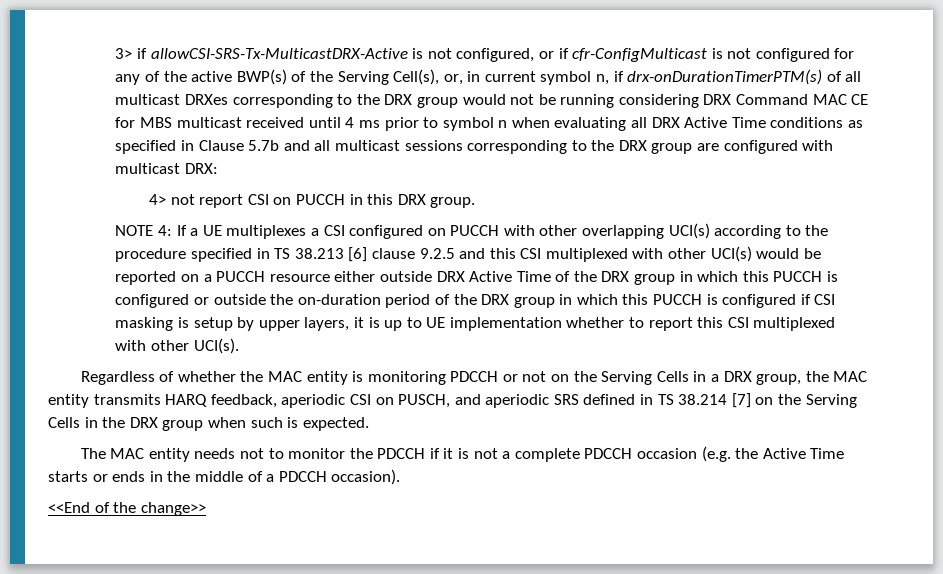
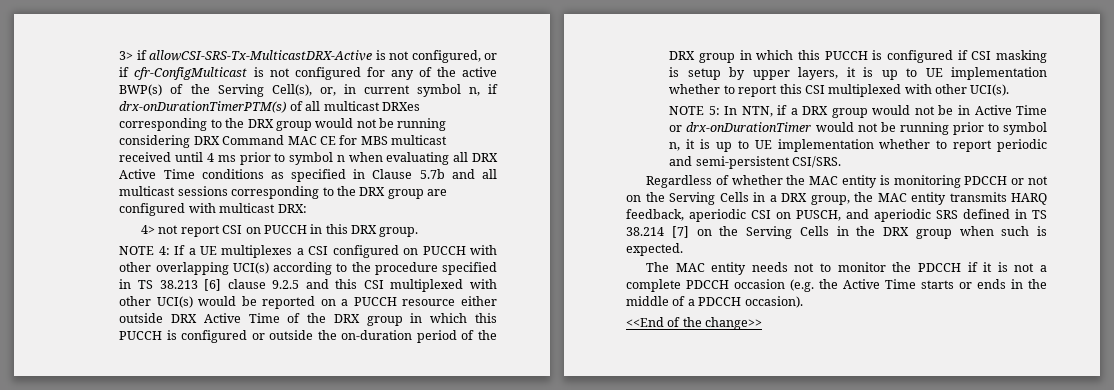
(239, 346) none -> [669,105,1047,118] [669,122,1047,135] [669,139,1047,152] [669,156,842,169] // NOTE 5: In NTN, if a DRX group would not be in Active Time or drx-onDurationTimer would not be running prior to symbol n, it is up to UE implementation whether to report periodic and semi-persistent CSI/SRS.

